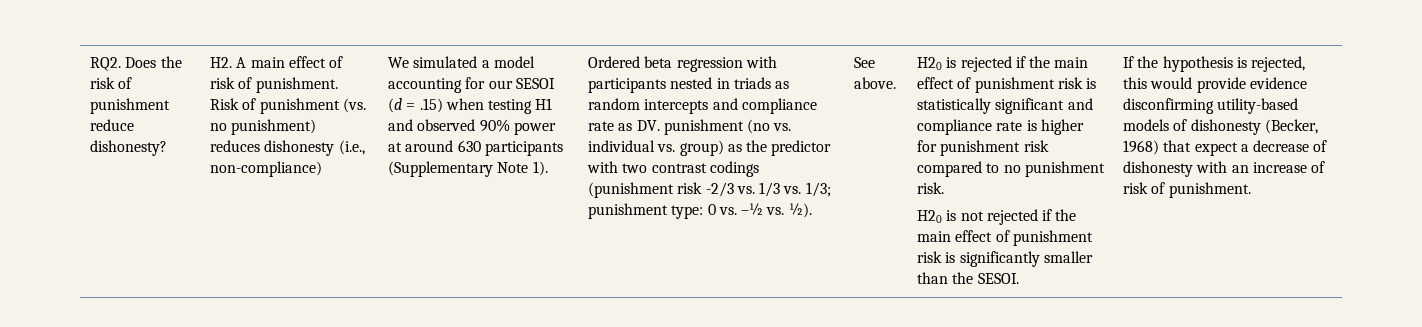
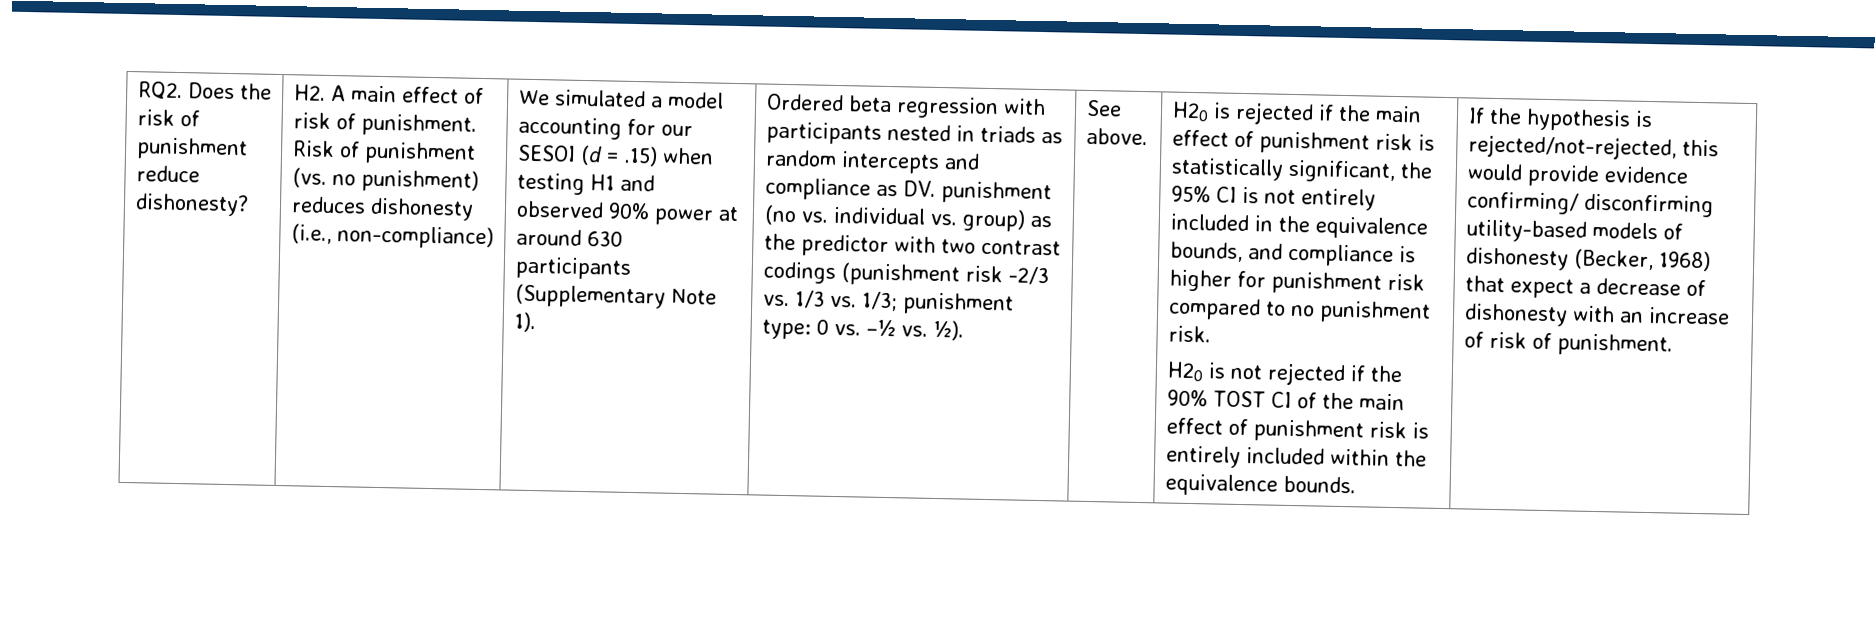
[587,121,614,131] rate -> (871, 189) none
[995,98,1093,114] [916,119,1023,135] significant and compliance rate -> [1287,159,1433,183] [1170,185,1376,211] [1169,213,1428,240] [1169,241,1394,267] significant, the 95% CI is not entirely included in the equivalence bounds, and compliance
[916,230,1093,246] [916,251,1093,267] [916,272,1019,284] main effect of punishment risk is significantly smaller than the SESOI. -> [1166,389,1405,411] [1165,417,1429,443] [1165,445,1427,468] [1164,473,1356,497] 90% TOST CI of the main effect of punishment risk is entirely included within the equivalence bounds.
[1251,56,1306,72] rejected, -> [1467,134,1677,161] rejected/not-rejected,
(1307, 83) none -> [1466,191,1579,215] confirming/

